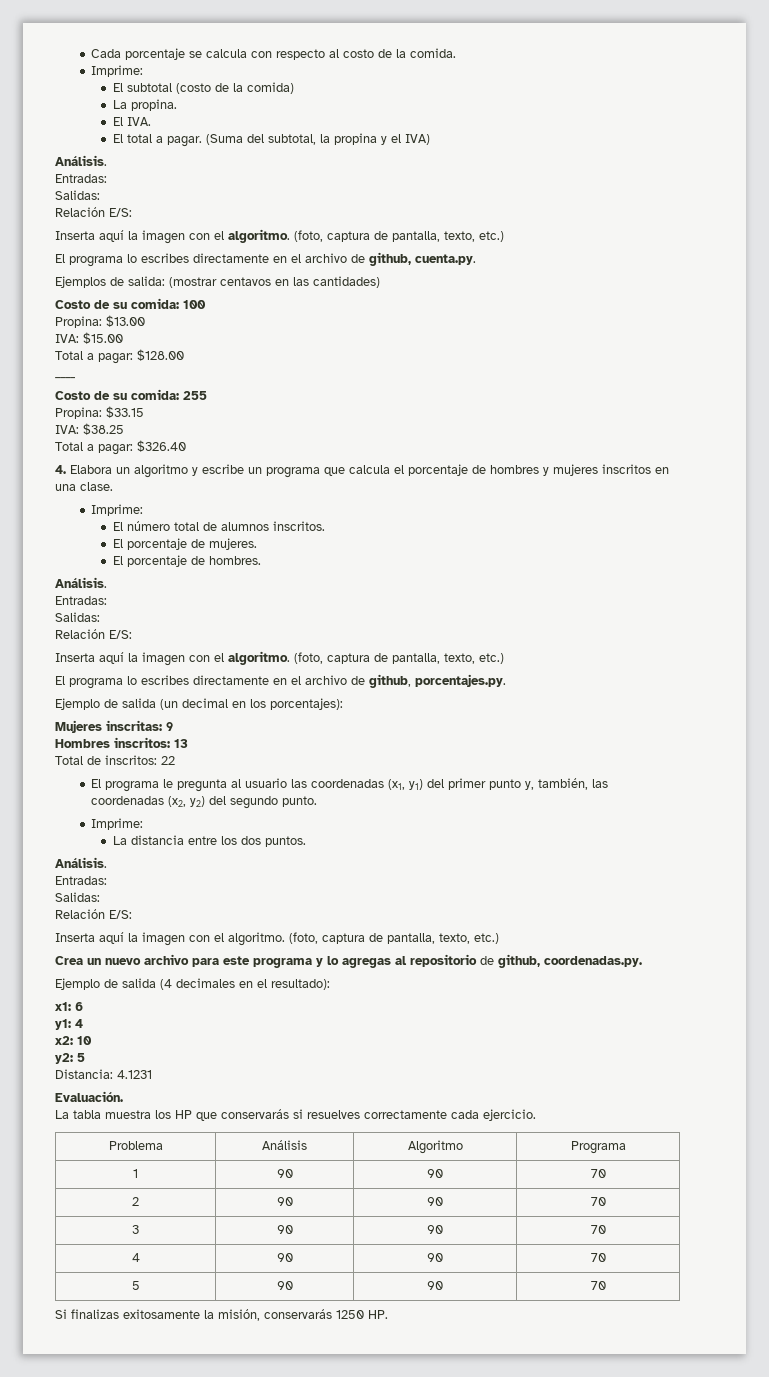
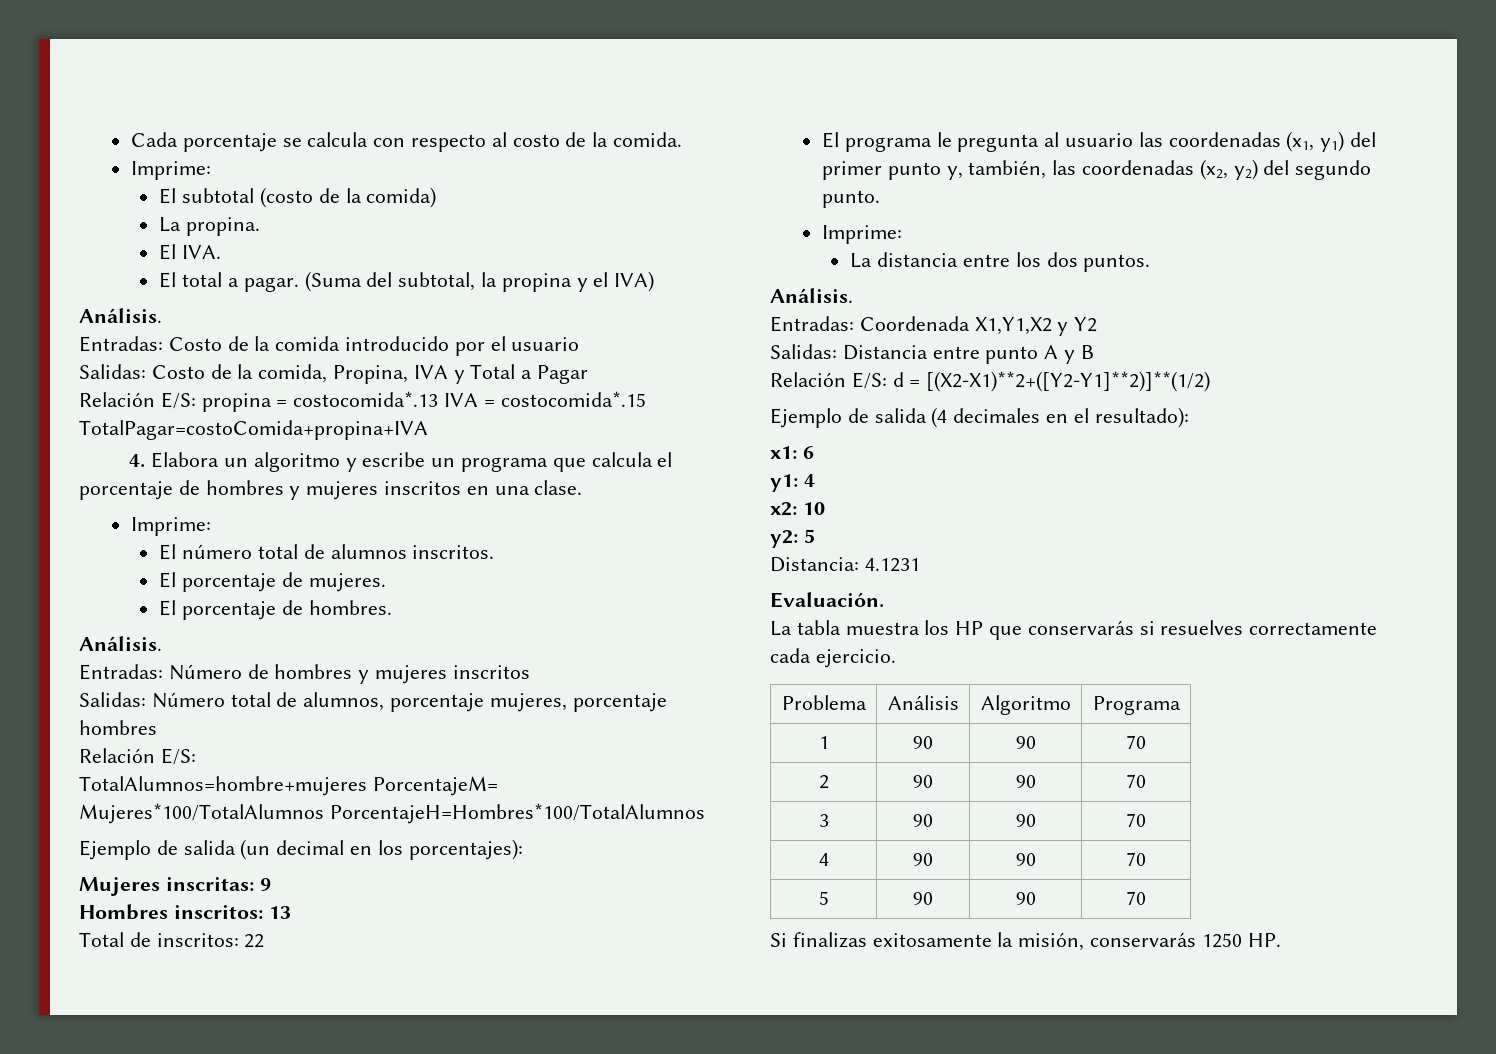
[55,190,100,200] [55,207,132,217] [55,229,504,244] [55,252,476,267] [55,276,380,288] [55,298,206,309] [55,315,145,328] [55,332,123,344] [55,349,184,364] [55,377,76,379] [55,389,207,400] [55,406,144,419] [55,423,124,435] [55,440,186,455] // Salidas: // Relación E/S: // Inserta aquí la imagen con el algoritmo. (foto, captura de pantalla, texto, etc.) // El programa lo escribes directamente en el archivo de github, cuenta.py. // Ejemplos de salida: (mostrar centavos en las cantidades) // Costo de su comida: 100 // Propina: $13.00 // IVA: $15.00 // Total a pagar: $128.00 // ____ // Costo de su comida: 255 // Propina: $33.15 // IVA: $38.25 // Total a pagar: $326.40 -> [168,336,580,356] [79,364,589,384] [79,391,646,412] [79,420,428,440] Costo de la comida introducido por el usuario // Salidas: Costo de la comida, Propina, IVA y Total a Pagar // Relación E/S: propina = costocomida*.13 IVA = costocomida*.15 TotalPagar=costoComida+propina+IVA
[55,612,100,622] [55,629,132,639] [55,651,504,666] [55,674,506,689] // Salidas: // Relación E/S: // Inserta aquí la imagen con el algoritmo. (foto, captura de pantalla, texto, etc.) // El programa lo escribes directamente en el archivo de github, porcentajes.py. -> [168,664,530,684] [79,692,667,712] [79,720,157,735] [79,748,196,765] [79,776,498,796] [79,803,705,824] Número de hombres y mujeres inscritos // Salidas: Número total de alumnos, porcentaje mujeres, porcentaje hombres // Relación E/S: // TotalAlumnos=hombre+mujeres PorcentajeM= Mujeres*100/TotalAlumnos PorcentajeH=Hombres*100/TotalAlumnos
[55,892,100,902] [55,909,132,919] [55,932,499,946] [55,954,642,968] // Salidas: // Relación E/S: // Inserta aquí la imagen con el algoritmo. (foto, captura de pantalla, texto, etc.) // Crea un nuevo archivo para este programa y lo agregas al repositorio de github, coordenadas.py. -> [859,316,1098,336] [770,344,1094,364] [770,371,1211,392] Coordenada X1,Y1,X2 y Y2 // Salidas: Distancia entre punto A y B // Relación E/S: d = [(X2-X1)**2+([Y2-Y1]**2)]**(1/2)

